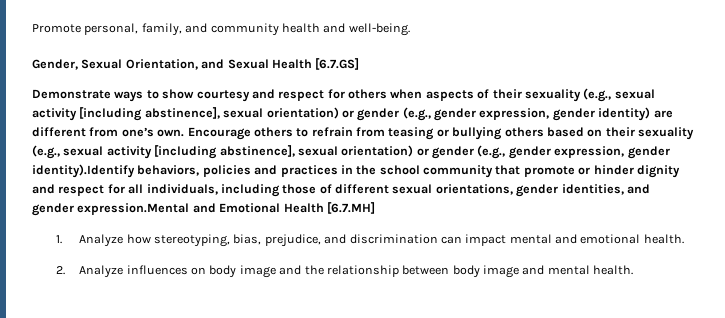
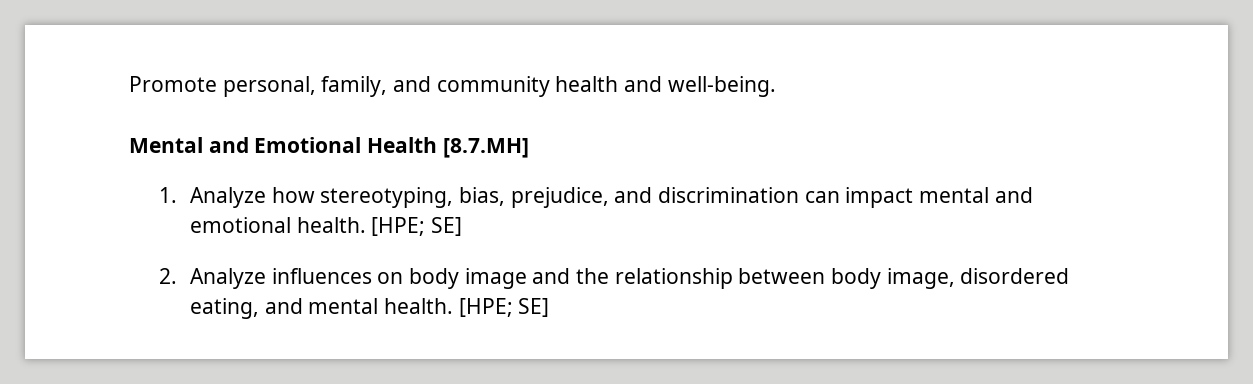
[32,58,360,70] [32,88,655,102] [32,107,673,121] [32,127,694,140] [32,145,670,159] [32,164,680,178] [32,184,650,197] [32,203,190,216] Gender, Sexual Orientation, and Sexual Health [6.7.GS] // Demonstrate ways to show courtesy and respect for others when aspects of their sexuality (e.g., sexual activity [including abstinence], sexual orientation) or gender (e.g., gender expression, gender identity) are different from one’s own. Encourage others to refrain from teasing or bullying others based on their sexuality (e.g., sexual activity [including abstinence], sexual orientation) or gender (e.g., gender expression, gender identity).Identify behaviors, policies and practices in the school community that promote or hinder dignity and respect for all individuals, including those of different sexual orientations, gender identities, and gender expression.Mental -> [129,137,203,153] Mental
[326,202,375,214] [6.7.MH] -> [442,138,529,158] [8.7.MH]
(684, 239) none -> [371,217,462,236] [HPE; SE]
[483,265,520,278] image -> [886,268,1070,289] [189,298,259,319] image, disordered eating,
(634, 270) none -> [458,298,550,317] [HPE; SE]

